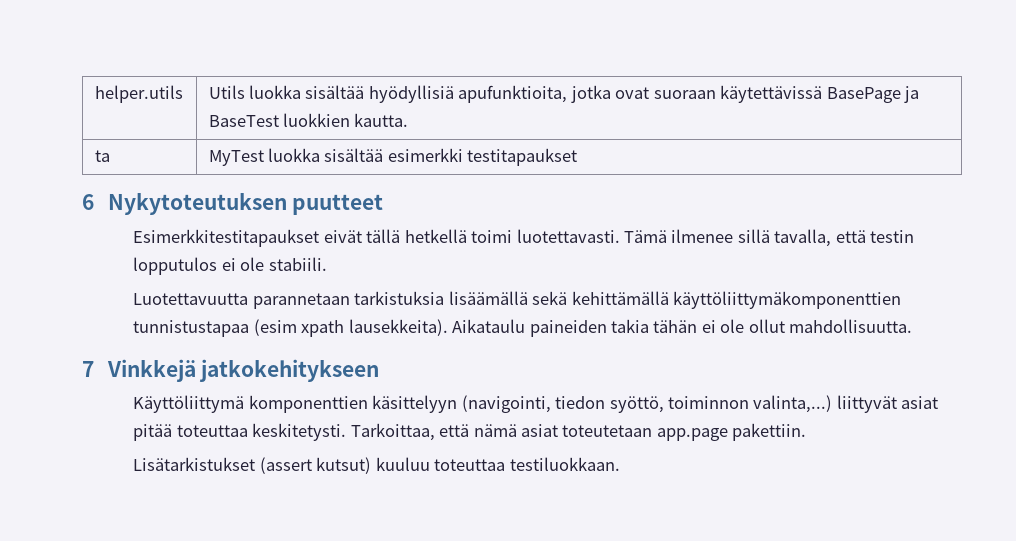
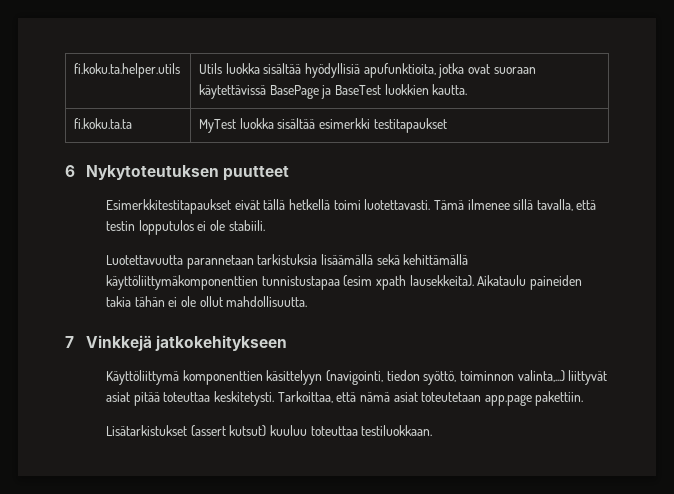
[94,85,183,103] helper.utils -> [74,63,181,78] fi.koku.ta.helper.utils
[94,150,110,162] ta -> [74,118,133,129] fi.koku.ta.ta

